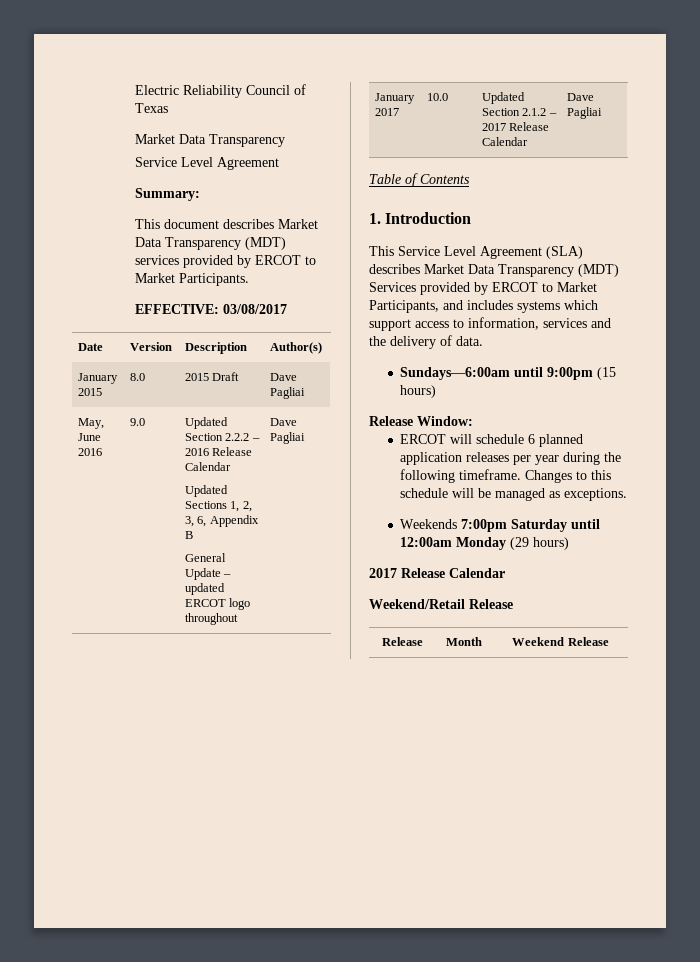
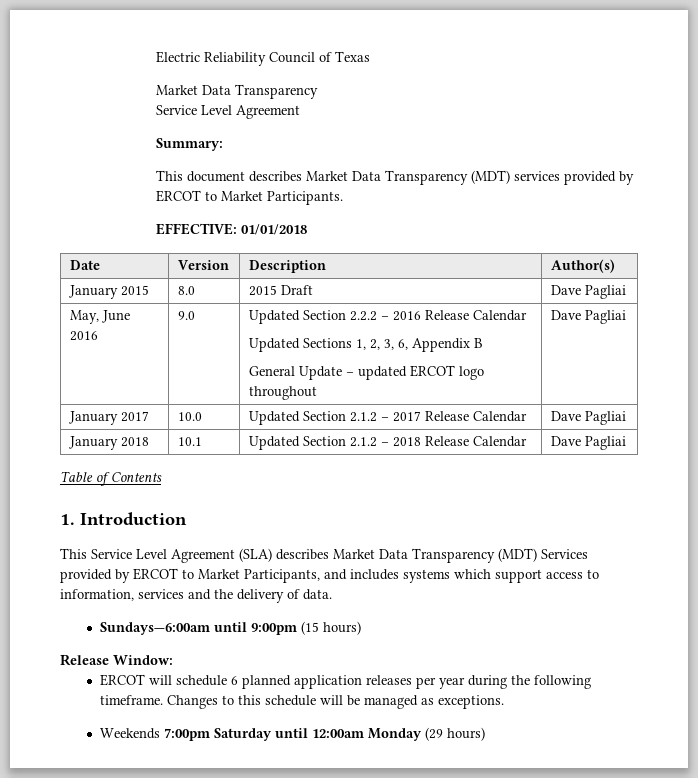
[222,304,287,314] 03/08/2017 -> [241,224,308,235] 01/01/2018
(603, 113) none -> [68,436,149,450] [177,437,202,446] [248,436,527,450] [550,436,626,450] // January 2018 | 10.1 | Updated Section 2.1.2 – 2018 Release Calendar | Dave Pagliai
[369,568,505,578] [369,599,513,609] [381,637,423,646] [446,637,482,646] [512,637,609,646] // 2017 Release Calendar // Weekend/Retail Release // Release | Month | Weekend Release -> (486, 734) none

